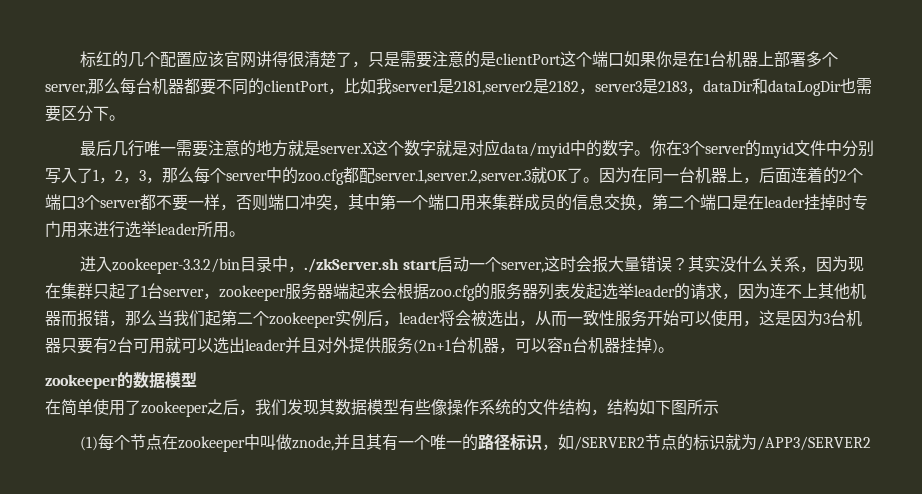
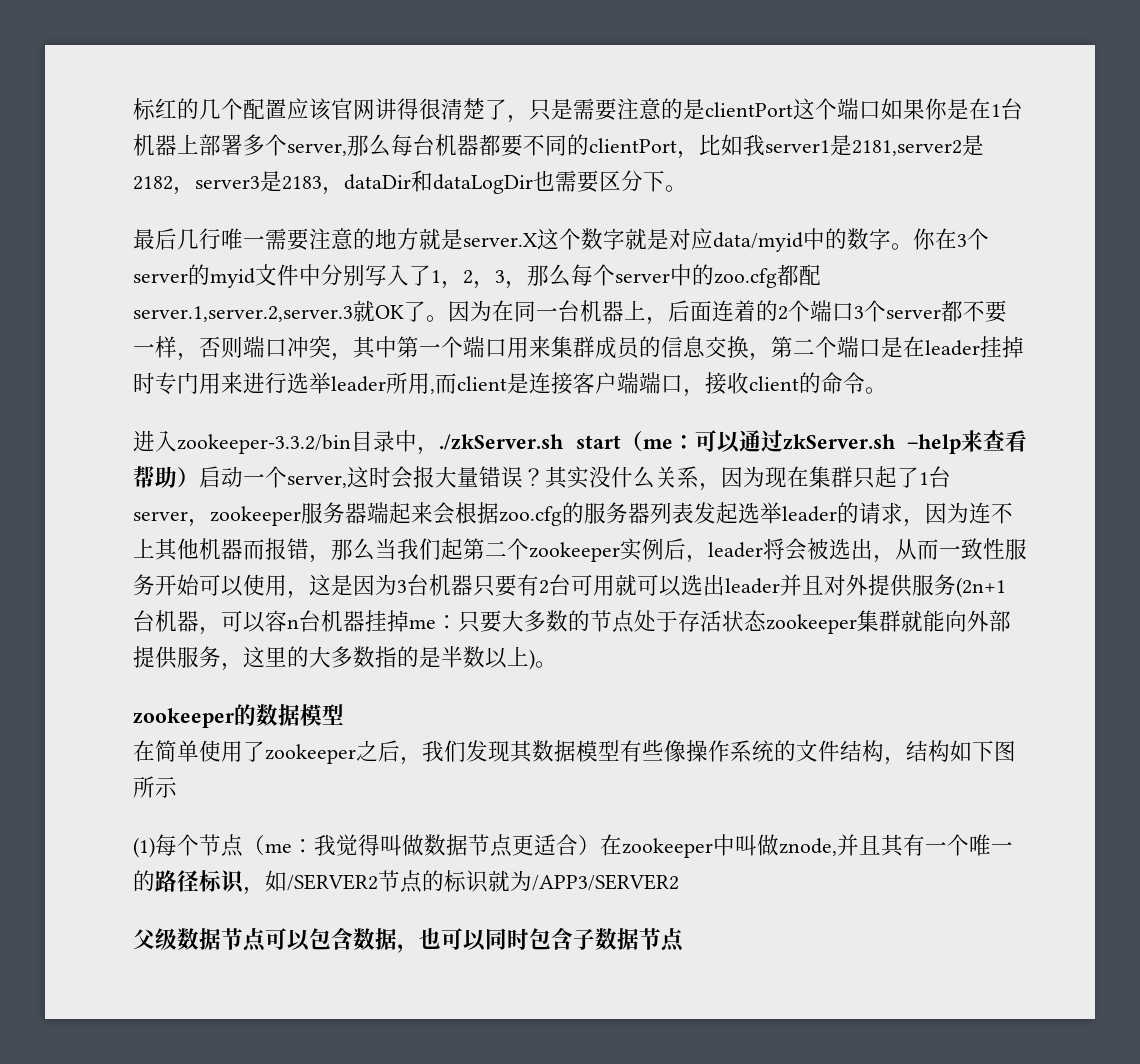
(229, 230) none -> [430,372,865,397] ,而client是连接客户端端口，接收client的命令
(438, 265) none -> [620,430,1027,454] [133,466,199,488] （me：可以通过zkServer.sh –help来查看帮助）
(652, 345) none -> [409,610,1011,634] [133,646,529,671] me：只要大多数的节点处于存活状态zookeeper集群就能向外部提供服务，这里的大多数指的是半数以上
(162, 442) none -> [243,834,600,857] （me：我觉得叫做数据节点更适合）
(871, 443) none -> [133,927,684,953] // 父级数据节点可以包含数据，也可以同时包含子数据节点

